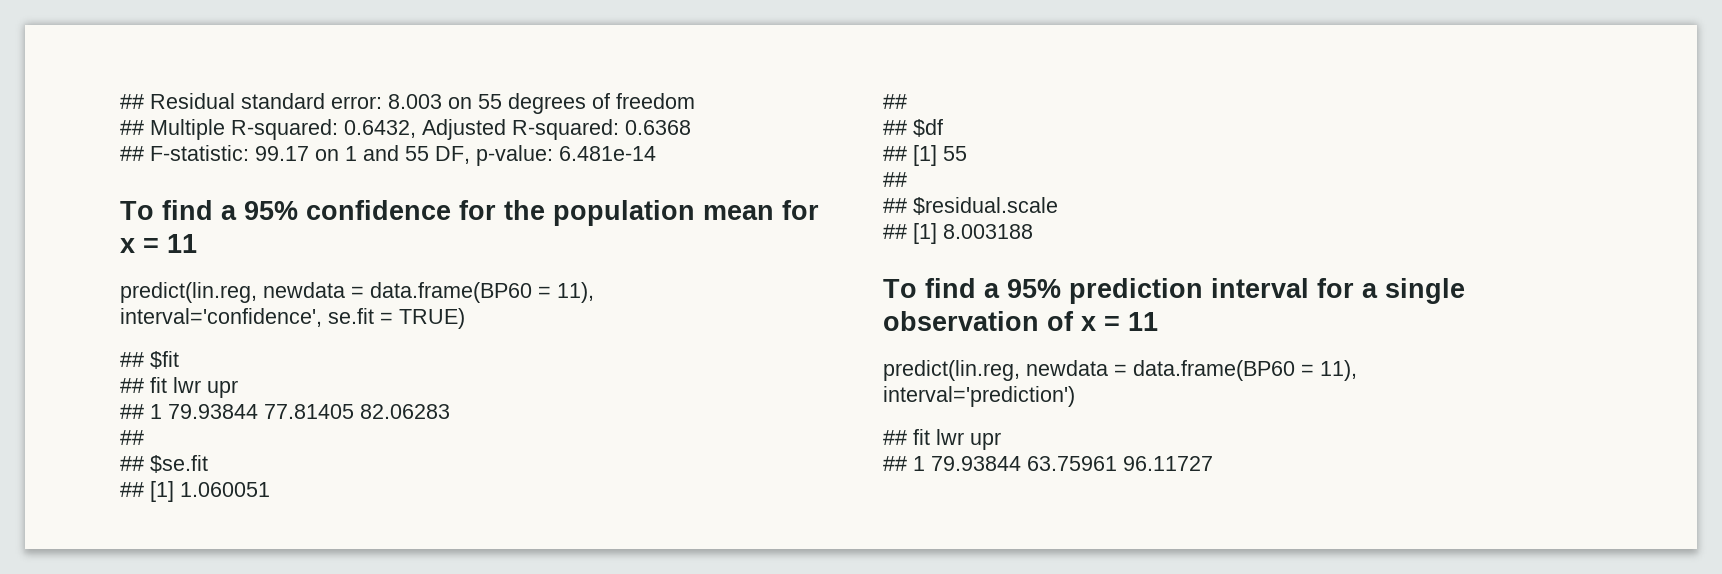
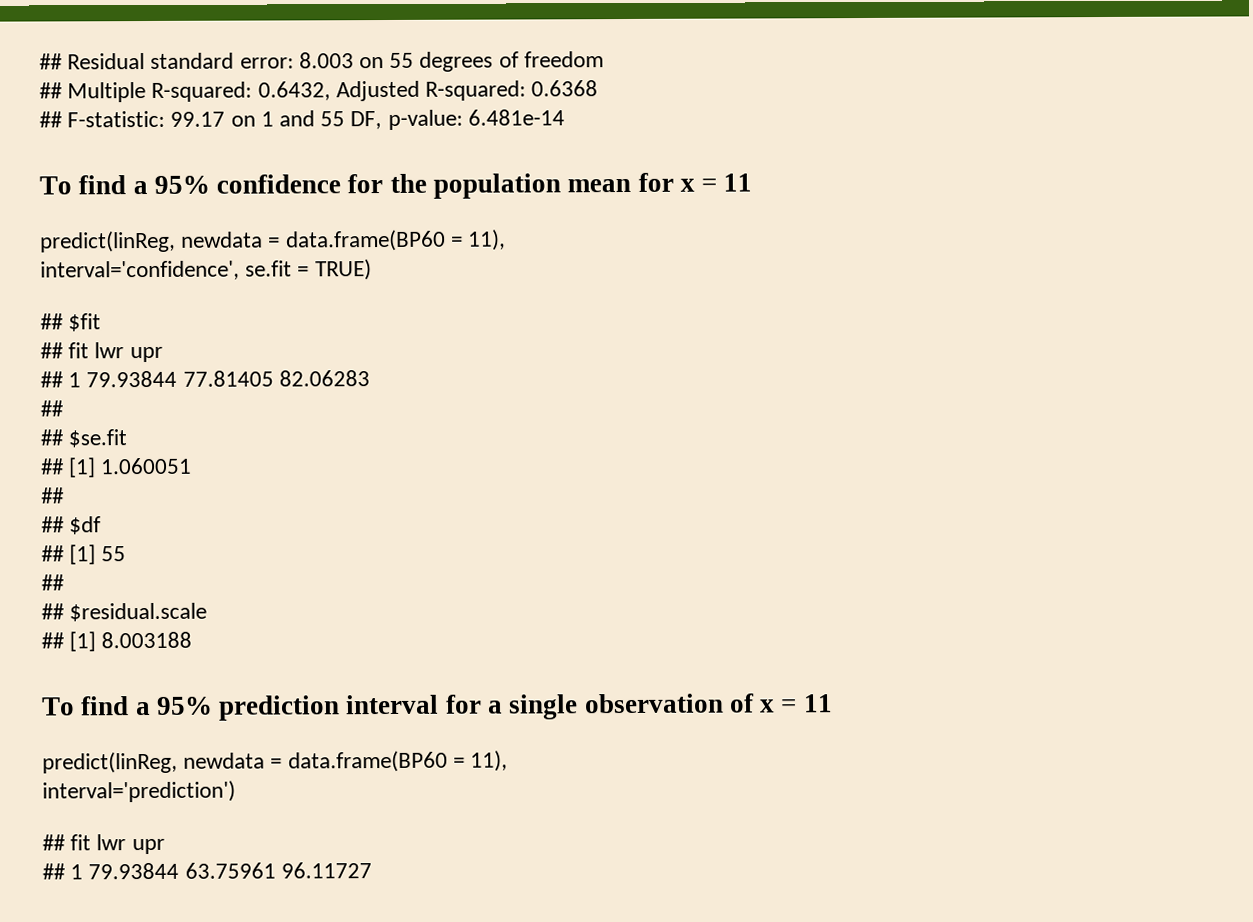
[120,282,257,303] predict(lin.reg, -> [40,230,176,253] predict(linReg,
[883,360,1020,381] predict(lin.reg, -> [42,751,178,774] predict(linReg,

